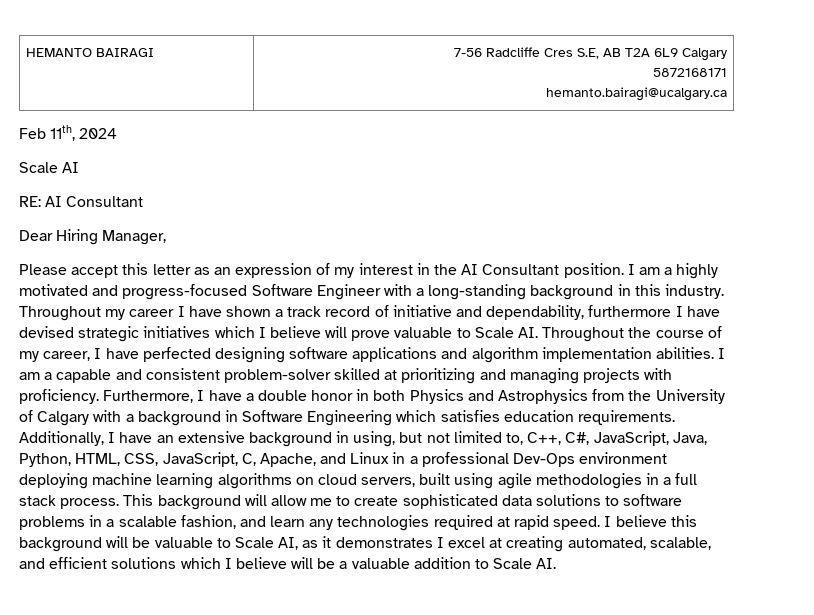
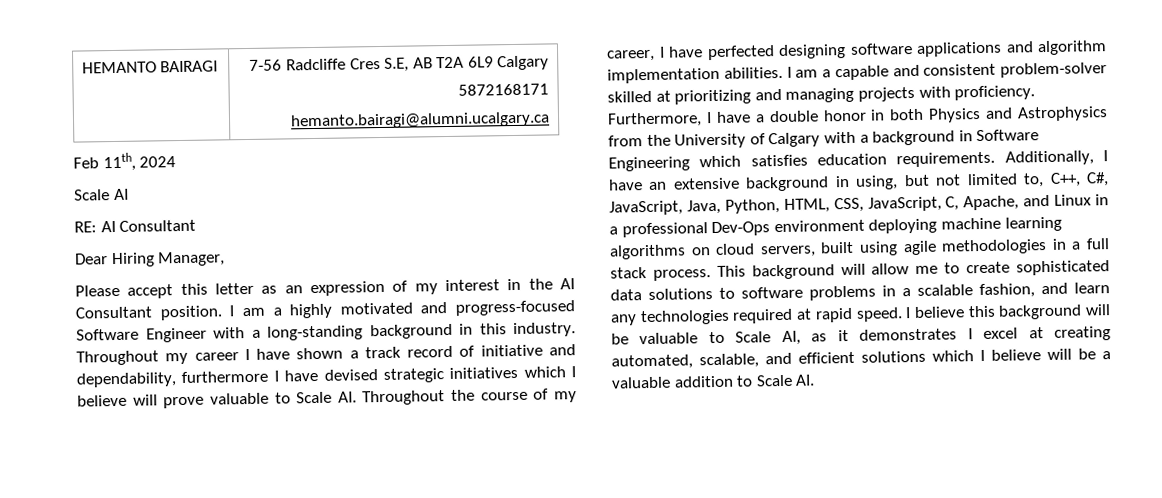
[546,87,728,101] hemanto.bairagi@ucalgary.ca -> [290,111,551,130] hemanto.bairagi@alumni.ucalgary.ca

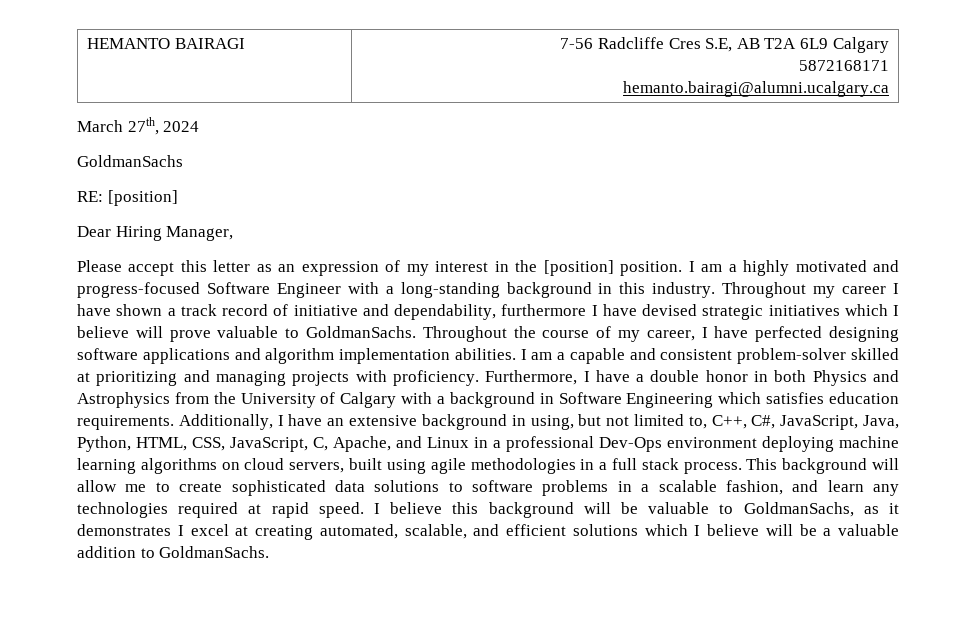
[73,152,136,172] Feb 11th, -> [77,117,159,135] March 27th,
[74,188,129,201] Scale AI -> [77,155,183,167] GoldmanSachs
[100,219,197,233] AI Consultant -> [107,190,178,206] [position]
[559,278,575,290] [75,306,152,319] AI Consultant -> [543,260,614,276] [position]
[296,391,357,404] Scale AI. -> [306,326,416,338] GoldmanSachs.
[735,330,801,346] Scale AI, -> [743,502,854,517] GoldmanSachs,
[755,374,816,387] Scale AI. -> [159,546,270,558] GoldmanSachs.

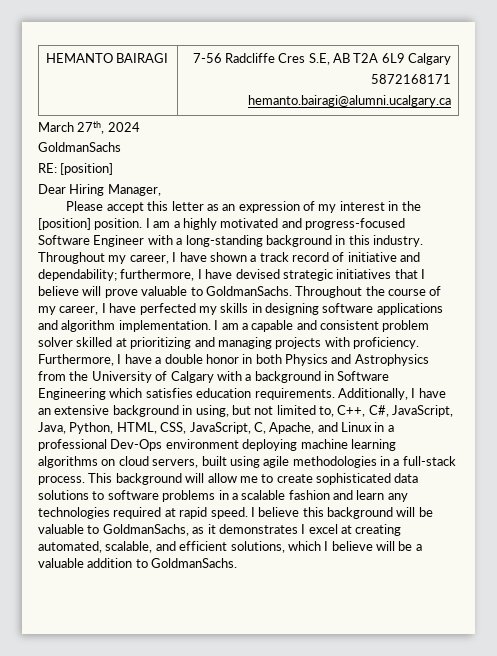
[842,286,887,294] career -> [129,255,169,264] career,
[394,304,587,320] dependability, furthermore -> [38,269,195,281] dependability; furthermore,
[844,304,888,316] which -> [394,269,418,279] that
(823, 334) none -> [198,303,262,315] my skills in
[339,348,516,364] implementation abilities. -> [118,320,211,332] implementation.
[737,348,847,364] problem-solver -> [382,320,430,332] [38,337,73,347] problem solver
[611,458,679,470] full stack -> [402,456,456,466] full-stack
[725,480,783,495] fashion, -> [288,490,330,500] fashion
[572,524,638,536] solutions -> [230,541,285,553] solutions,

